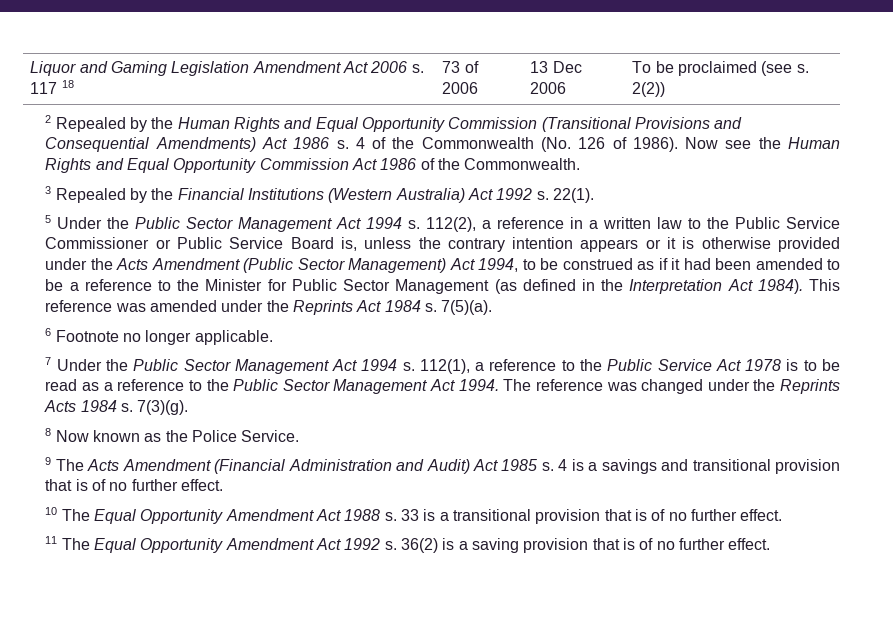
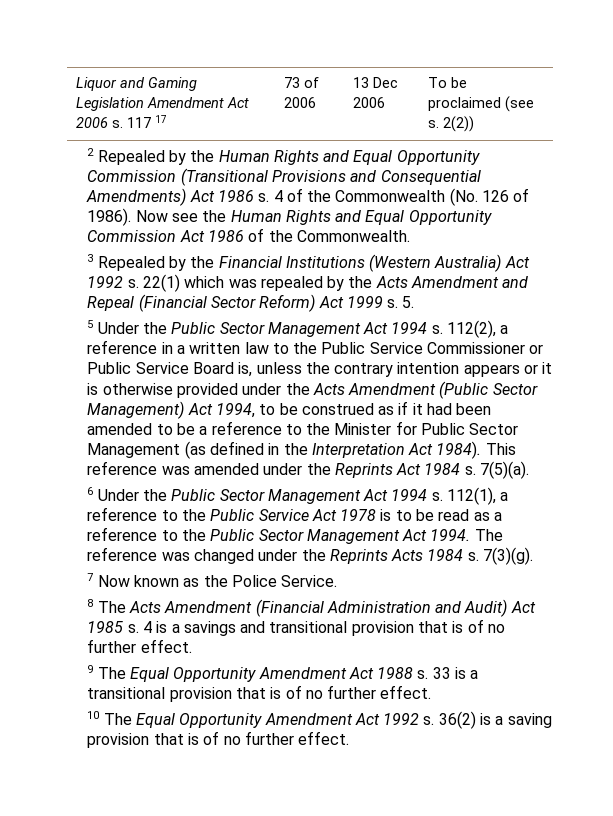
[61,80,74,88] 18 -> [155,115,168,123] 17
[552,188,594,203] 22(1). -> [142,274,529,292] [87,294,415,312] 22(1) which was repealed by the Acts Amendment and Repeal (Financial Sector Reform) Act 1999 s. 5.
[55,330,273,345] [45,357,52,365] Footnote no longer applicable. // 7 -> (94, 491) none
[45,428,52,436] 8 -> [87,573,94,581] 7
[45,457,52,465] 9 -> [87,599,94,607] 8
[45,507,58,515] 10 -> [87,665,94,673] 9
[45,536,58,544] 11 -> [87,711,100,719] 10

